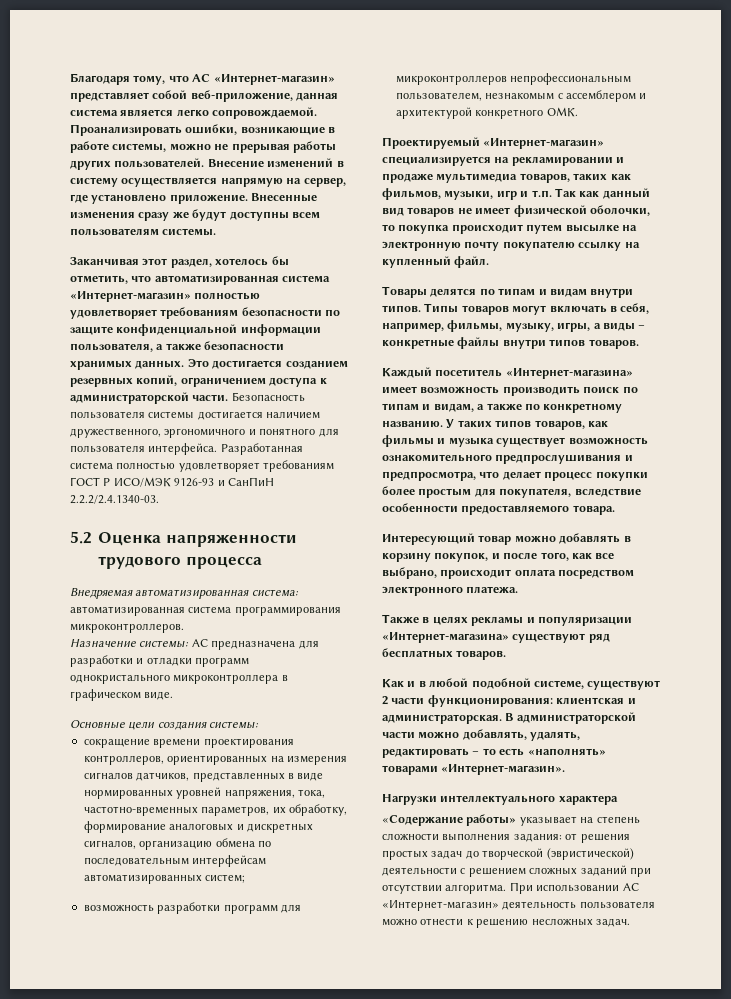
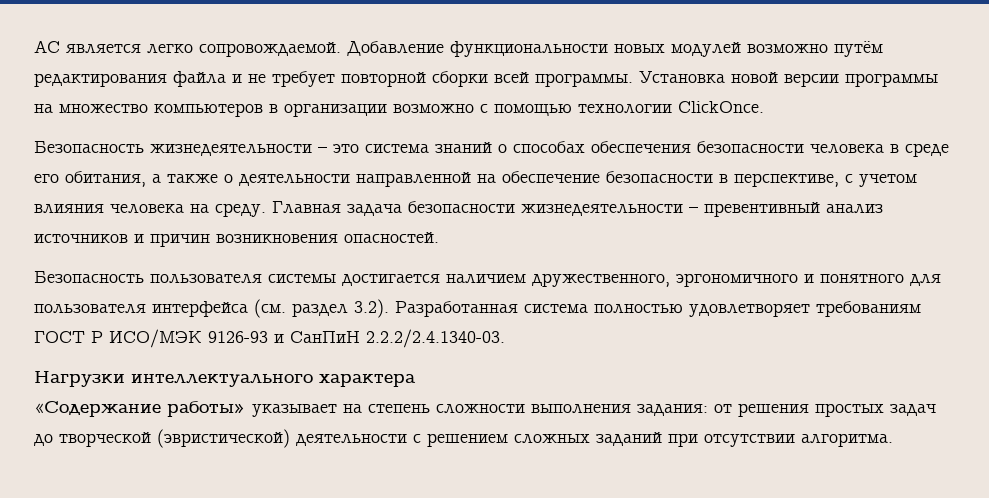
[70,73,335,85] [70,90,339,102] [70,107,318,119] [70,124,336,136] [70,141,336,153] [70,158,344,170] [70,177,346,187] [70,193,318,204] [70,209,320,221] [70,228,217,236] [70,256,289,268] [70,275,331,285] [70,291,261,302] [70,307,341,319] [70,324,321,336] [70,341,285,352] [70,359,348,370] [70,375,327,387] [70,392,229,404] Благодаря тому, что AC «Интернет-магазин» представляет собой веб-приложение, данная система является легко сопровождаемой. Проанализировать ошибки, возникающие в работе системы, можно не прерывая работы других пользователей. Внесение изменений в систему осуществляется напрямую на сервер, где установлено приложение. Внесенные изменения сразу же будут доступны всем пользователям системы. // Заканчивая этот раздел, хотелось бы отметить, что автоматизированная система «Интернет-магазин» полностью удовлетворяет требованиям безопасности по защите конфиденциальной информации пользователя, а также безопасности хранимых данных. Это достигается созданием резервных копий, ограничением доступа к администраторской части. -> [34,40,883,57] [34,71,938,87] [34,101,764,117] [34,141,949,157] [34,171,917,187] [34,201,883,217] [34,232,439,247] АС является легко сопровождаемой. Добавление функциональности новых модулей возможно путём редактирования файла и не требует повторной сборки всей программы. Установка новой версии программы на множество компьютеров в организации возможно с помощью технологии ClickOnce. // Безопасность жизнедеятельности – это система знаний о способах обеспечения безопасности человека в среде его обитания, а также о деятельности направленной на обеспечение безопасности в перспективе, с учетом влияния человека на среду. Главная задача безопасности жизнедеятельности – превентивный анализ источников и причин возникновения опасностей. //
[148,443,218,455] интерфейса. -> [152,299,389,318] интерфейса (см. раздел 3.2).
[70,531,296,547] [98,556,262,569] [70,588,299,599] [70,606,341,616] [70,623,184,633] [70,639,319,650] [70,655,250,667] [70,674,288,684] [70,689,174,701] [70,720,260,730] [83,738,294,748] [83,755,347,765] [83,772,324,782] [83,787,325,799] [83,804,347,816] [83,821,313,833] [83,838,271,850] [83,855,267,867] [83,874,246,884] [83,902,301,914] [395,73,632,85] [395,90,647,102] [395,107,578,119] [382,137,605,149] [382,156,625,166] [382,173,631,183] [382,188,650,200] [382,205,650,217] [382,224,637,234] [382,241,640,251] [382,256,490,268] [382,286,634,298] [382,303,650,315] [382,320,646,332] [382,337,639,349] [382,367,633,379] [382,386,638,396] [382,403,623,413] [382,419,608,430] [382,435,648,447] [382,454,633,464] [382,471,648,481] [382,486,641,498] [382,503,615,515] [382,533,631,545] [382,552,615,562] [382,567,635,579] [382,586,519,596] [382,614,632,626] [382,632,610,643] [382,648,507,660] [382,678,661,690] [382,695,636,707] [382,712,636,724] [382,729,581,741] [382,748,606,758] [382,764,566,775] // 5.2 Оценка напряженности трудового процесса // Внедряемая автоматизированная система: автоматизированная система программирования микроконтроллеров. // Назначение системы: АС предназначена для разработки и отладки программ однокристального микроконтроллера в графическом виде. // Основные цели создания системы: // сокращение времени проектирования контроллеров, ориентированных на измерения сигналов датчиков, представленных в виде нормированных уровней напряжения, тока, частотно-временных параметров, их обработку, формирование аналоговых и дискретных сигналов, организацию обмена по последовательным интерфейсам автоматизированных систем; // возможность разработки программ для микроконтроллеров непрофессиональным пользователем, незнакомым с ассемблером и архитектурой конкретного ОМК. // Проектируемый «Интернет-магазин» специализируется на рекламировании и продаже мультимедиа товаров, таких как фильмов, музыки, игр и т.п. Так как данный вид товаров не имеет физической оболочки, то покупка происходит путем высылке на электронную почту покупателю ссылку на купленный файл. // Товары делятся по типам и видам внутри типов. Типы товаров могут включать в себя, например, фильмы, музыку, игры, а виды – конкретные файлы внутри типов товаров. // Каждый посетитель «Интернет-магазина» имеет возможность производить поиск по типам и видам, а также по конкретному названию. У таких типов товаров, как фильмы и музыка существует возможность ознакомительного предпрослушивания и предпросмотра, что делает процесс покупки более простым для покупателя, вследствие особенности предоставляемого товара. // Интересующий товар можно добавлять в корзину покупок, и после того, как все выбрано, происходит оплата посредством электронного платежа. // Также в целях рекламы и популяризации «Интернет-магазина» существуют ряд бесплатных товаров. // Как и в любой подобной системе, существуют 2 части функционирования: клиентская и администраторская. В администраторской части можно добавлять, удалять, редактировать – то есть «наполнять» товарами «Интернет-магазин». -> (505, 338) none
[509,882,639,894] [382,900,655,911] [382,918,630,928] При использовании АС «Интернет-магазин» деятельность пользователя можно отнести к решению несложных задач. -> (893, 440) none

